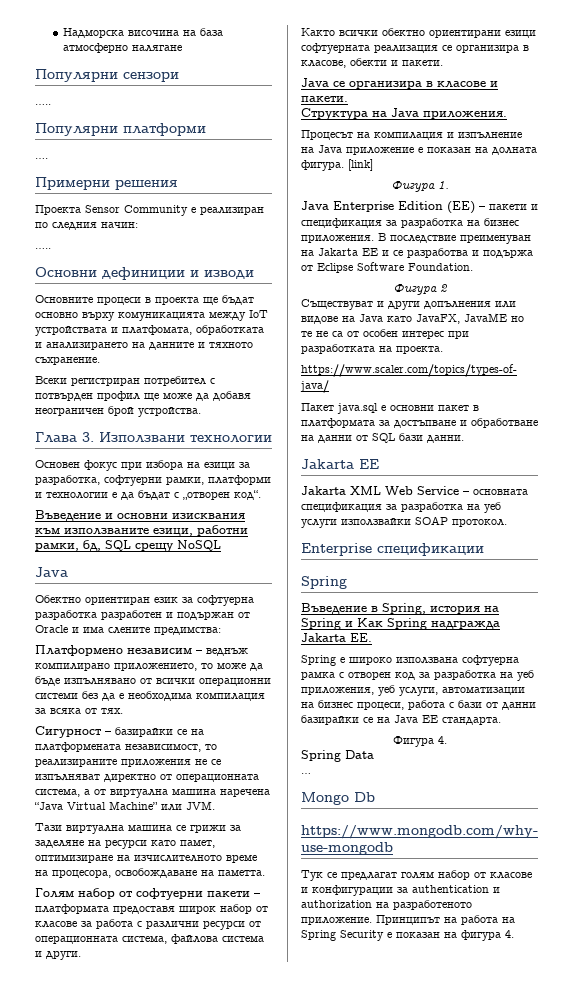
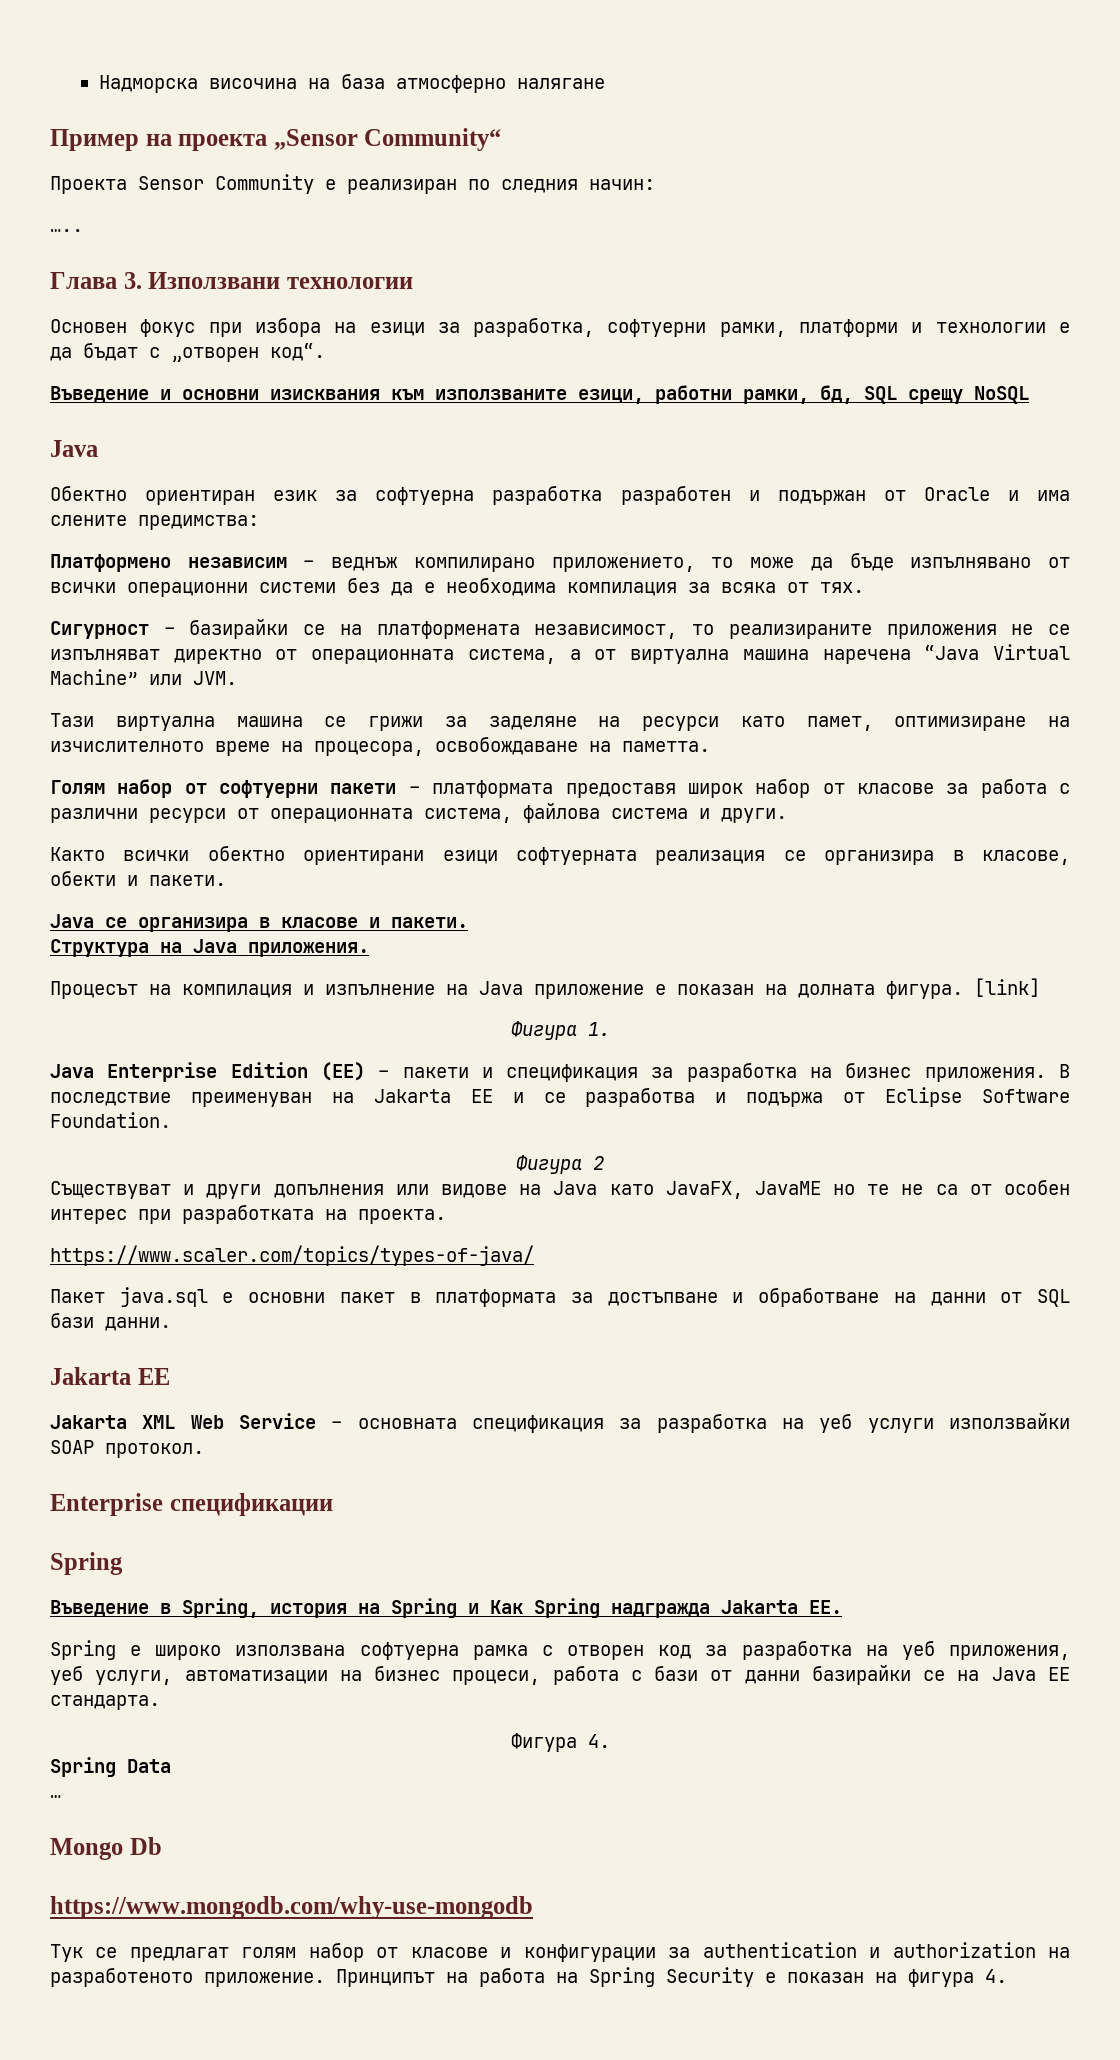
[35,69,179,82] [35,104,51,105] [35,123,206,136] [35,158,48,159] [35,177,178,190] Популярни сензори // ….. // Популярни платформи // …. // Примерни решения -> [50,128,502,151] Пример на проекта „Sensor Community“
[35,267,254,280] [35,295,254,305] [35,310,268,321] [35,325,264,336] [35,342,253,350] [35,357,100,365] [35,376,215,386] [35,391,251,401] [35,406,201,417] // Основни дефиниции и изводи // Основните процеси в проекта ще бъдат основно върху комуникацията между IoT устройствата и платфомата, обработката и анализирането на данните и тяхното съхранение. // Всеки регистриран потребител с потвърден профил ще може да добавя неограничен брой устройства. -> (83, 230) none

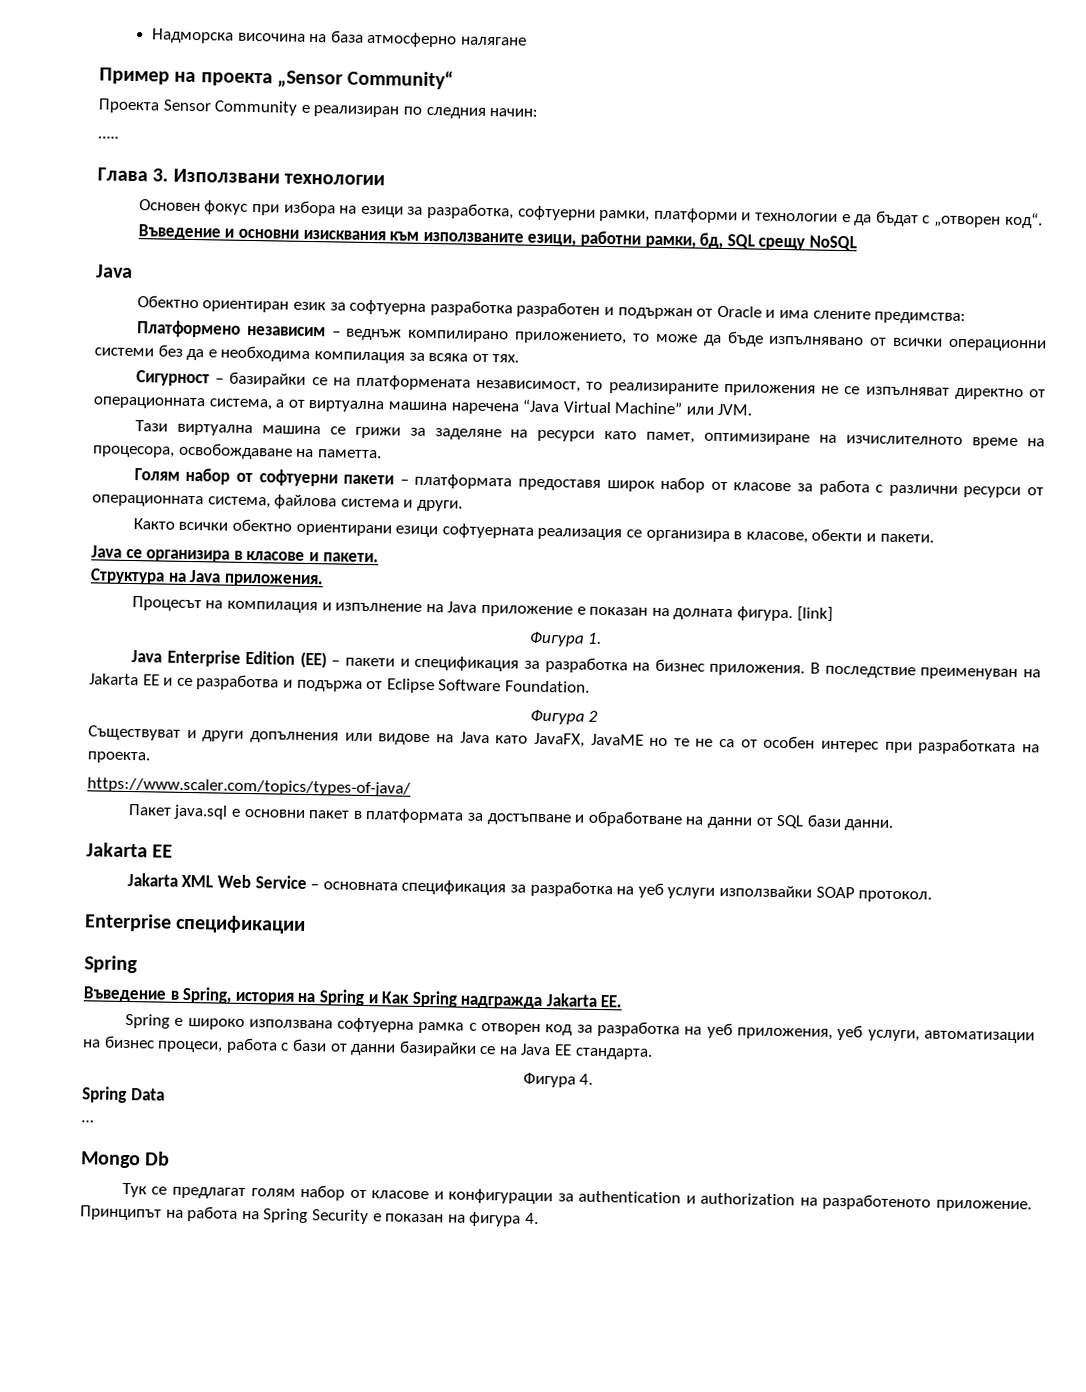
[50,1896,533,1919] // https://www.mongodb.com/why-use-mongodb -> (171, 1158) none

